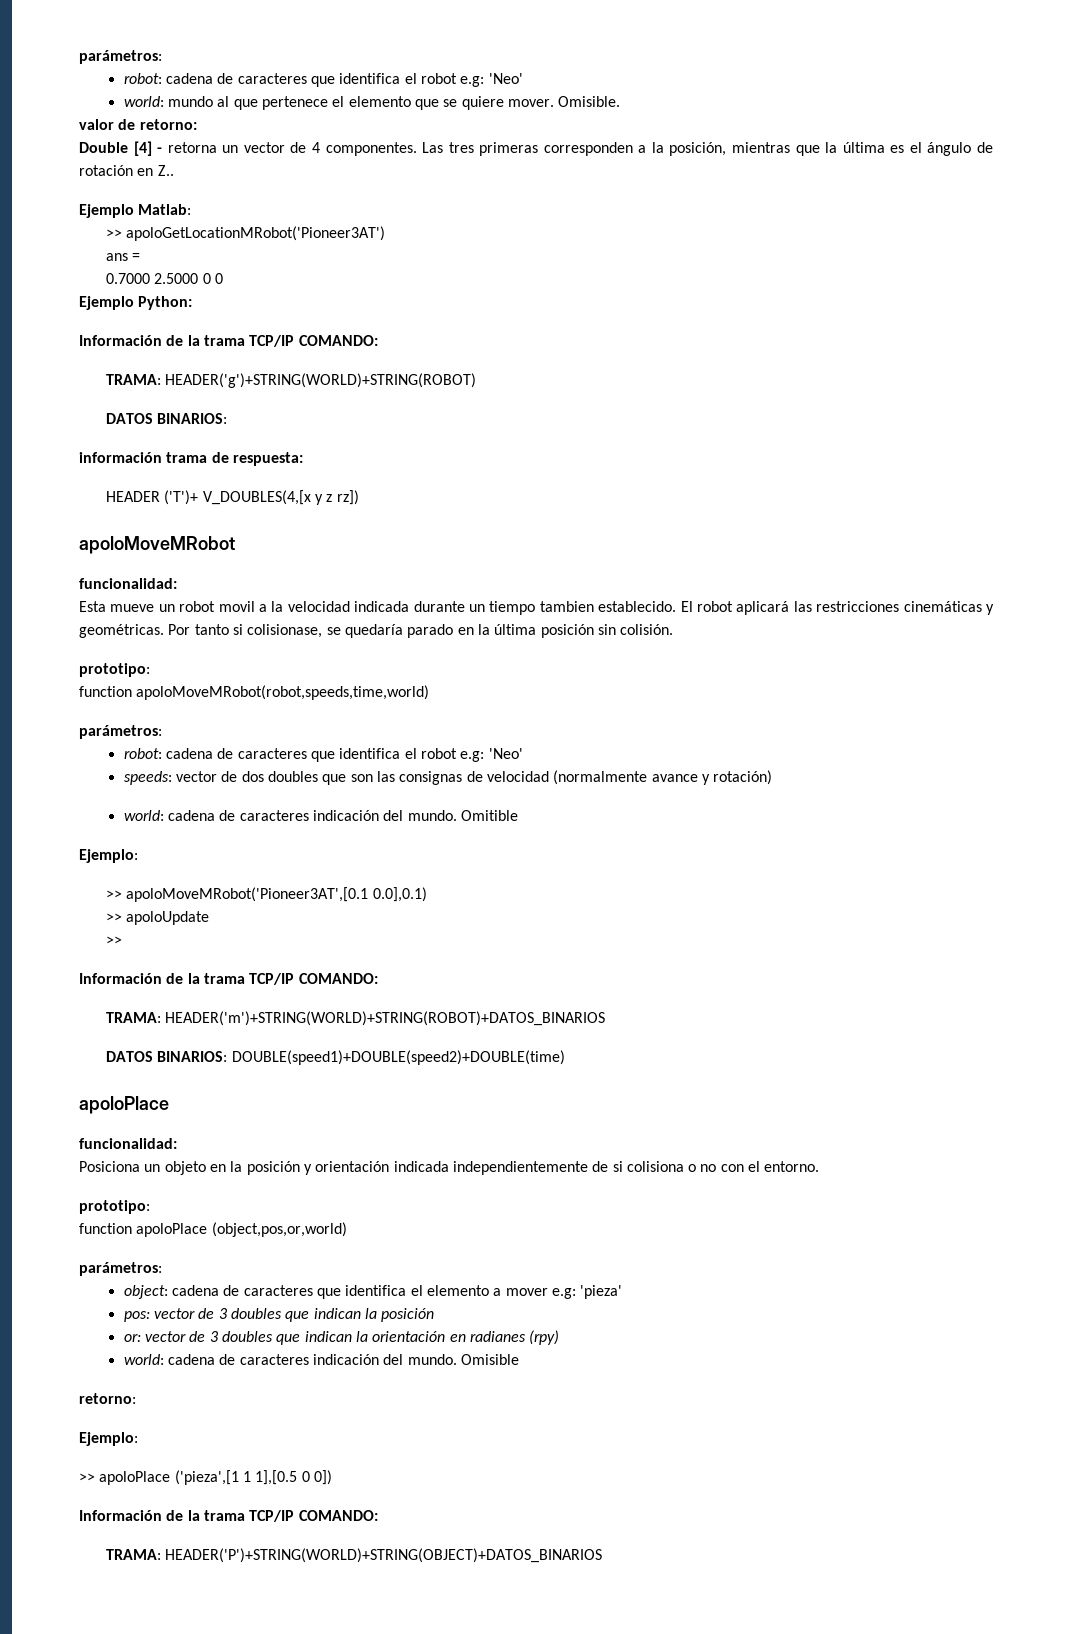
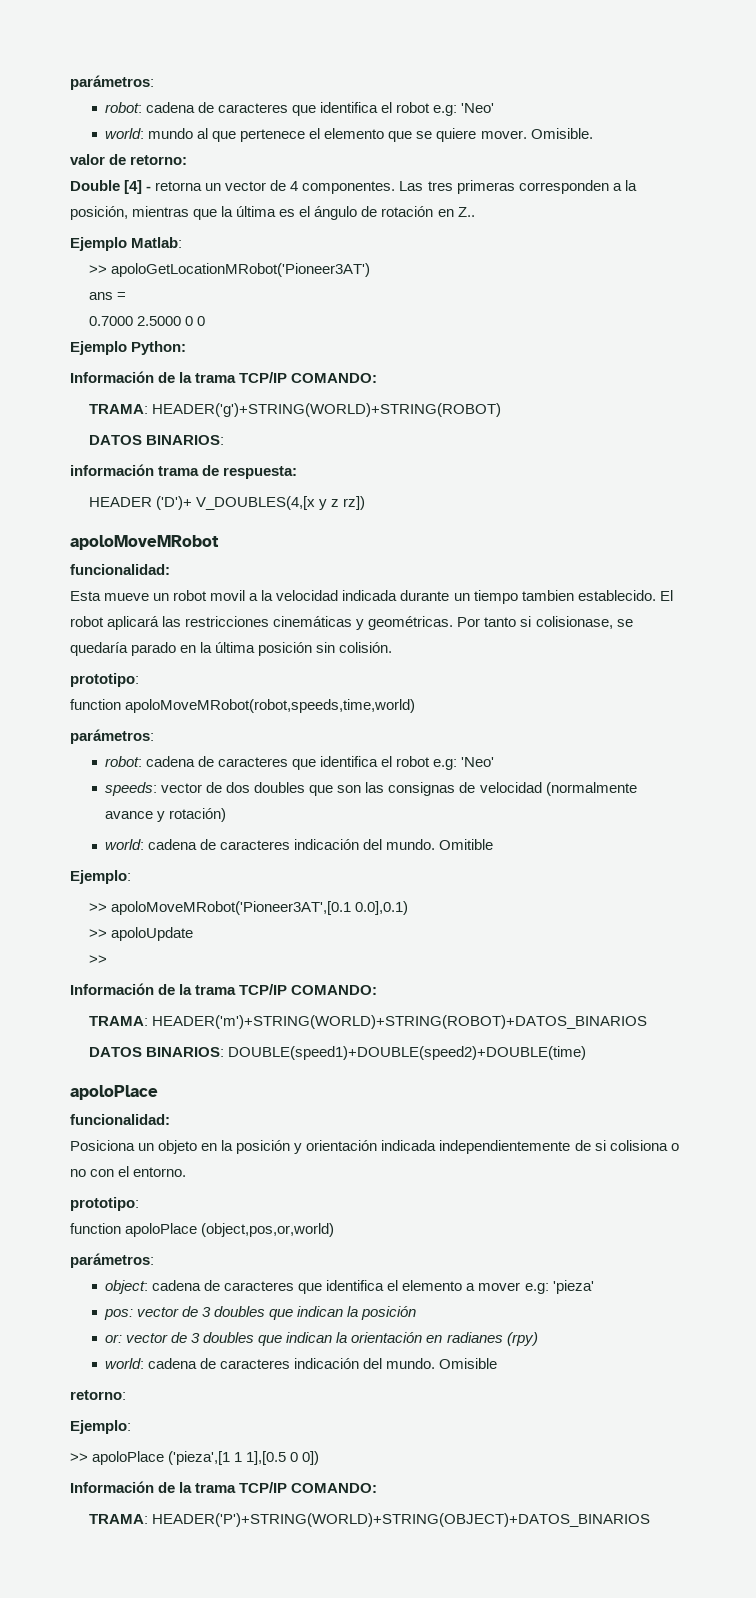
[164,490,199,505] ('T')+ -> [155,496,192,510] ('D')+

